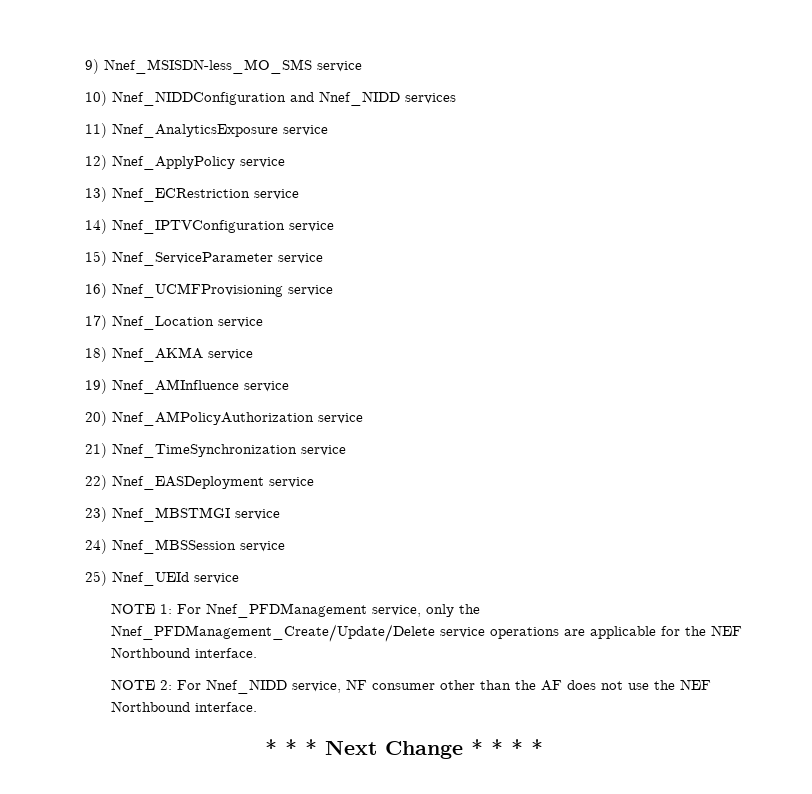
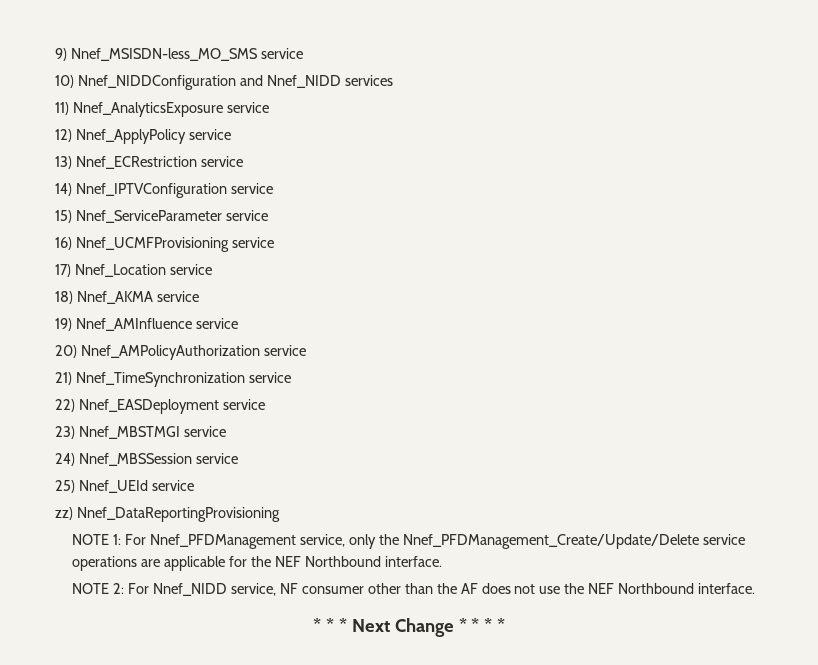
(239, 578) none -> [55,507,281,522] // zz) Nnef_DataReportingProvisioning

